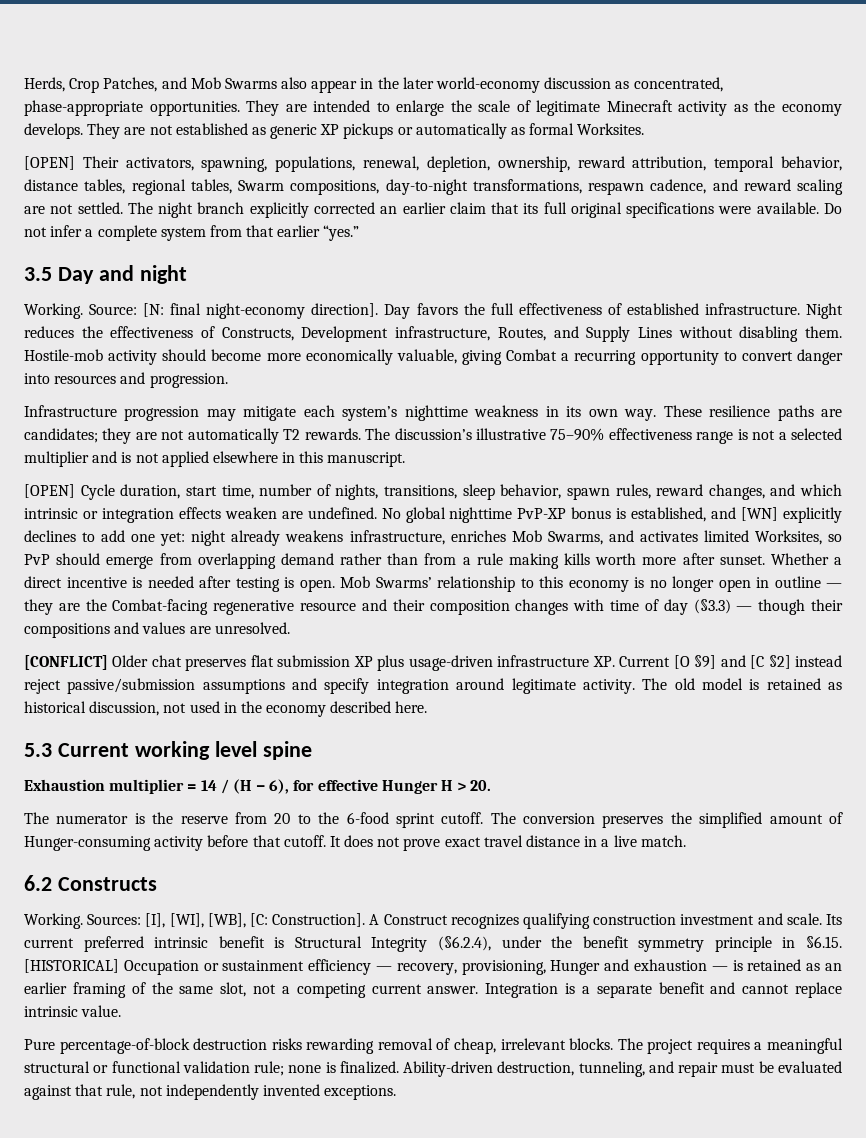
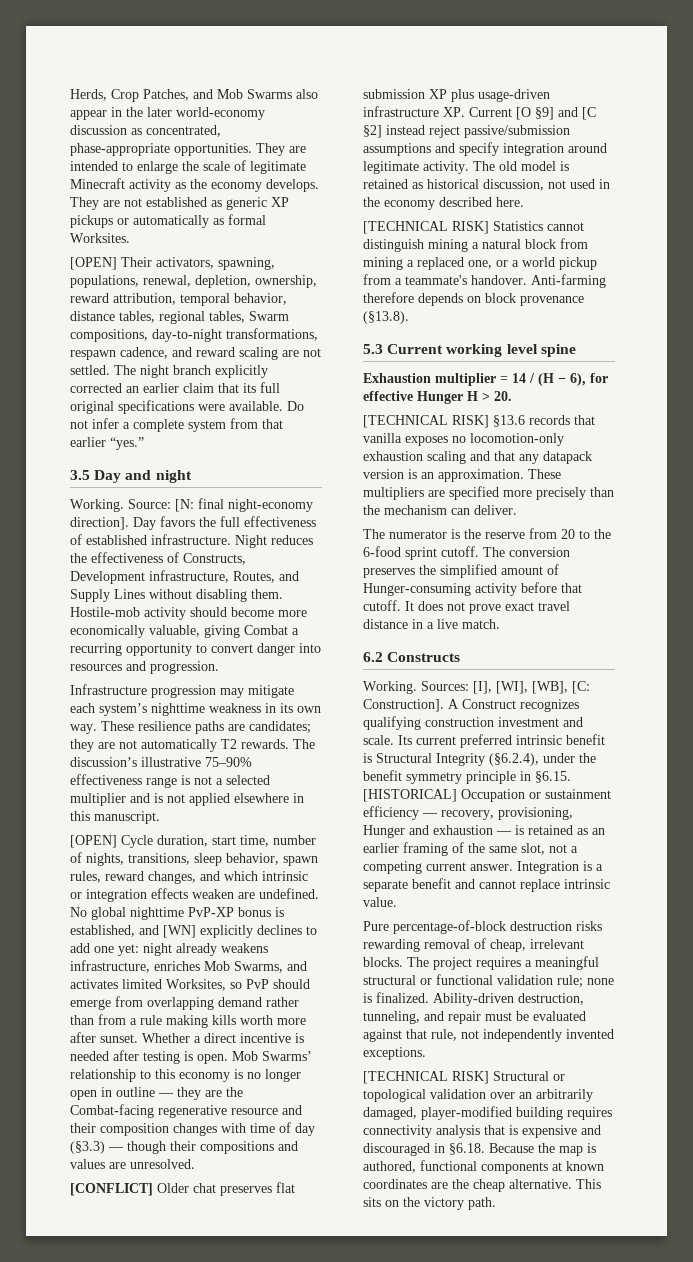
(428, 707) none -> [363,221,584,234] [363,238,588,252] [363,257,597,270] [363,274,606,288] [363,292,584,306] [363,311,409,324] // [TECHNICAL RISK] Statistics cannot distinguish mining a natural block from mining a replaced one, or a world pickup from a teammate's handover. Anti-farming therefore depends on block provenance (§13.8).
(492, 785) none -> [363,415,595,428] [363,433,564,446] [363,451,592,464] [363,469,561,482] [363,486,614,500] [363,505,517,515] // [TECHNICAL RISK] §13.6 records that vanilla exposes no locomotion-only exhaustion scaling and that any datapack version is an approximation. These multipliers are specified more precisely than the mechanism can deliver.
(397, 1092) none -> [363,1071,565,1084] [363,1089,593,1102] [363,1106,612,1120] [363,1125,601,1138] [363,1143,596,1156] [363,1160,604,1174] [363,1179,601,1192] [363,1197,496,1210] // [TECHNICAL RISK] Structural or topological validation over an arbitrarily damaged, player-modified building requires connectivity analysis that is expensive and discouraged in §6.18. Because the map is authored, functional components at known coordinates are the cheap alternative. This sits on the victory path.

